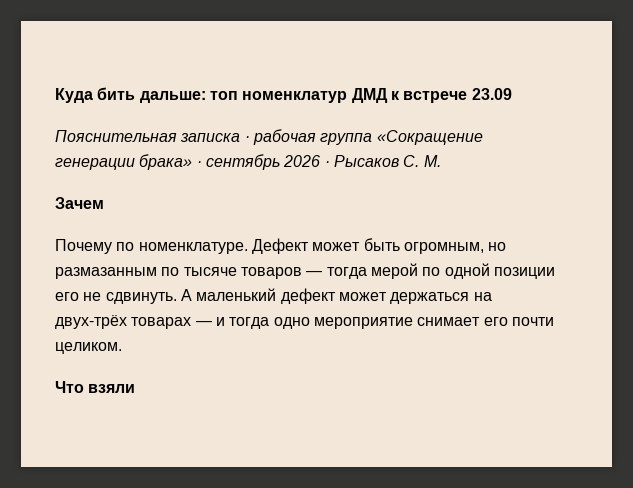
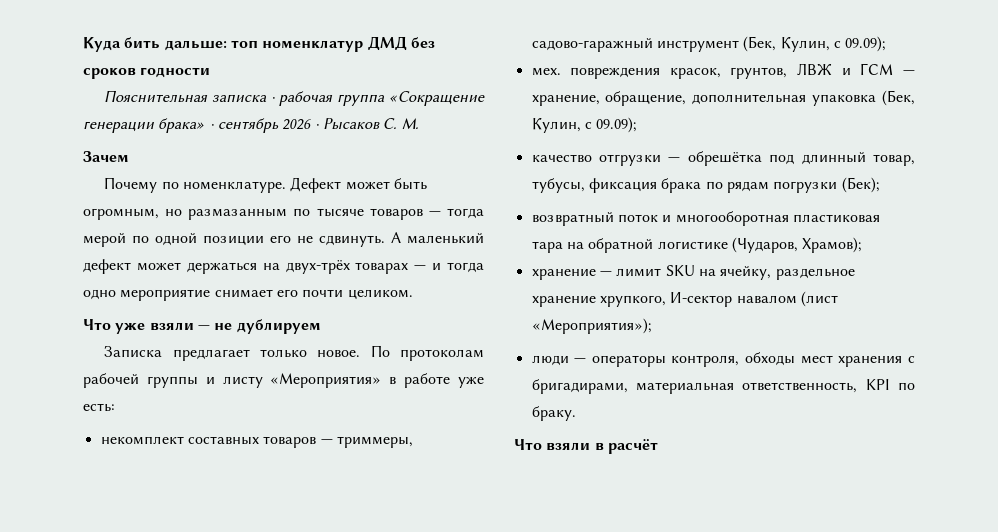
[390,88,512,103] к встрече 23.09 -> [410,37,435,48] [83,67,211,79] без сроков годности
[88,384,136,393] взяли -> [115,319,321,334] [104,345,484,361] [83,373,484,388] [83,403,115,412] [100,436,413,448] [531,36,887,52] [531,63,915,79] [531,90,915,106] [531,117,638,133] [531,151,915,166] [531,177,880,193] [531,211,880,226] [531,237,863,253] [531,265,855,280] [531,291,838,307] [531,318,652,334] [531,352,915,367] [531,379,915,394] [531,406,576,421] [514,439,658,454] уже взяли — не дублируем // Записка предлагает только новое. По протоколам рабочей группы и листу «Мероприятия» в работе уже есть: // некомплект составных товаров — триммеры, садово-гаражный инструмент (Бек, Кулин, с 09.09); // мех. повреждения красок, грунтов, ЛВЖ и ГСМ — хранение, обращение, дополнительная упаковка (Бек, Кулин, с 09.09); // качество отгрузки — обрешётка под длинный товар, тубусы, фиксация брака по рядам погрузки (Бек); // возвратный поток и многооборотная пластиковая тара на обратной логистике (Чударов, Храмов); // хранение — лимит SKU на ячейку, раздельное хранение хрупкого, И-сектор навалом (лист «Мероприятия»); // люди — операторы контроля, обходы мест хранения с бригадирами, материальная ответственность, KPI по браку. // Что взяли в расчёт

